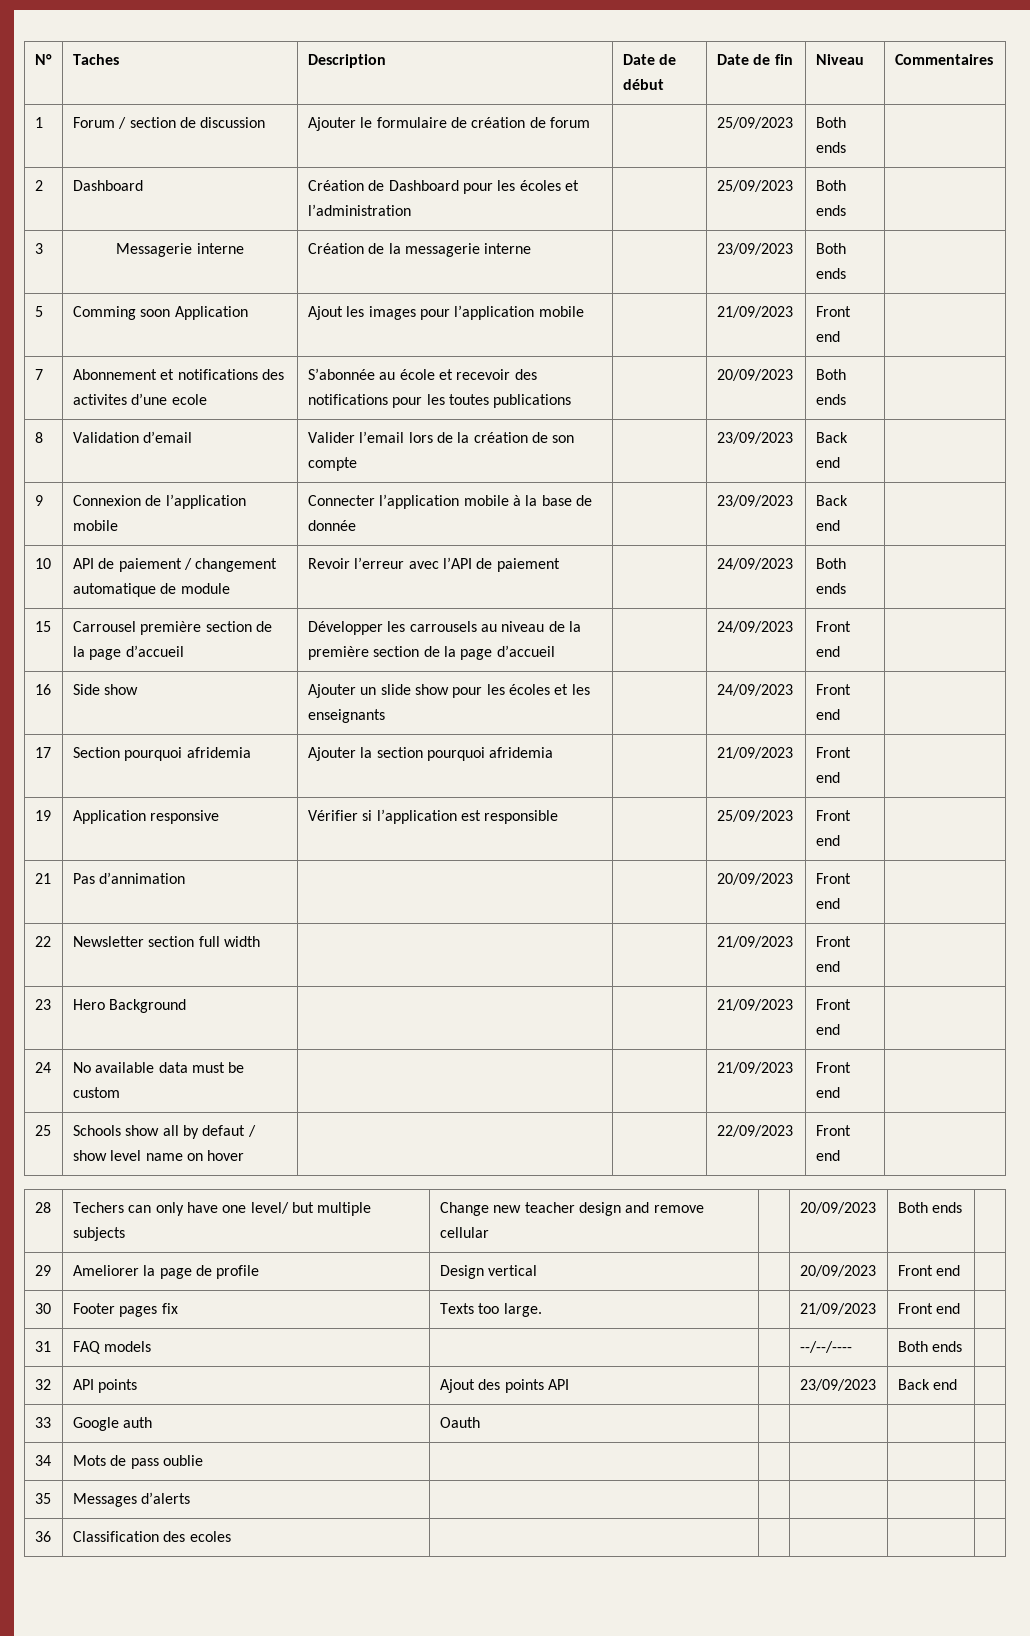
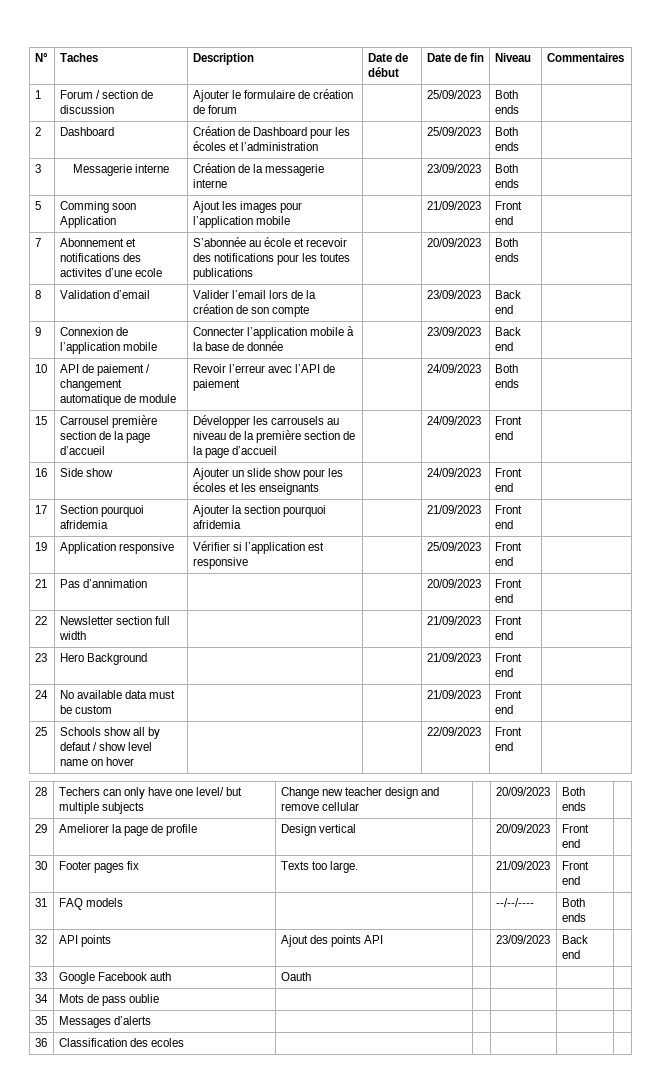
[484,810,559,824] responsible -> [192,557,248,569] responsive
(119, 1424) none -> [97,972,147,981] Facebook

